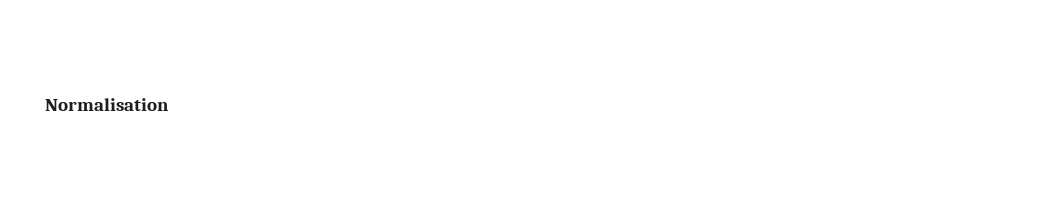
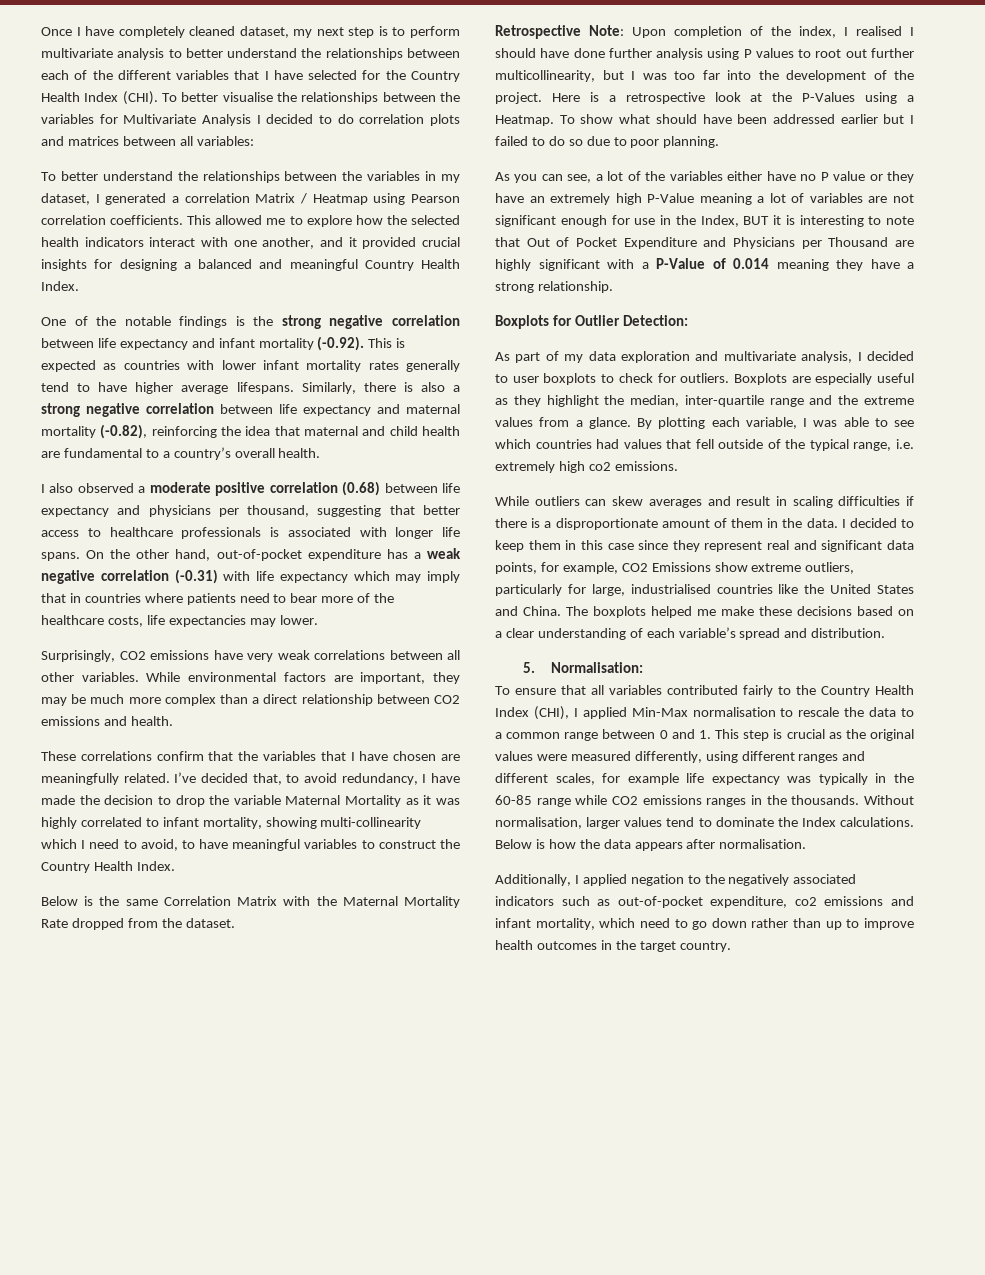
[45,98,169,111] Normalisation -> [41,26,461,38] [41,48,460,60] [41,70,460,82] [41,91,460,105] [41,114,460,126] [41,136,254,146] [41,171,461,183] [41,193,461,205] [41,215,460,227] [41,237,460,249] [41,259,460,271] [41,281,79,291] [41,315,460,329] [41,336,406,351] [41,360,460,372] [41,382,461,394] [41,403,460,417] [41,424,460,439] [41,447,321,460] [41,481,461,496] [41,505,460,517] [41,527,460,539] [41,548,461,561] [41,569,460,584] [41,593,395,605] [41,615,318,627] [41,650,460,662] [41,672,461,684] [41,694,460,706] [41,716,173,726] [41,751,461,761] [41,772,461,785] [41,795,460,807] [41,817,422,829] [41,839,461,851] [41,861,175,873] [41,896,460,908] [41,918,235,930] [495,25,914,39] [495,48,914,60] [495,70,914,82] [495,92,914,104] [495,114,914,126] [495,136,720,148] [495,171,915,183] [495,193,914,205] [495,215,914,227] [495,237,914,249] [495,258,914,271] [495,281,613,293] [495,315,688,329] [495,351,914,363] [495,373,914,385] [495,395,914,407] [495,417,914,429] [495,439,914,451] [495,461,678,473] [495,496,914,508] [495,518,915,530] [495,540,914,552] [495,562,855,574] [495,584,914,596] [495,606,914,618] [495,627,886,640] [522,662,643,673] [495,685,914,697] [495,706,914,720] [495,729,914,741] [495,751,866,763] [495,773,914,785] [495,795,914,807] [495,817,914,829] [495,839,807,851] [495,874,857,886] [495,896,914,908] [495,918,914,930] [495,940,731,952] Once I have completely cleaned dataset, my next step is to perform multivariate analysis to better understand the relationships between each of the different variables that I have selected for the Country Health Index (CHI). To better visualise the relationships between the variables for Multivariate Analysis I decided to do correlation plots and matrices between all variables: // To better understand the relationships between the variables in my dataset, I generated a correlation Matrix / Heatmap using Pearson correlation coefficients. This allowed me to explore how the selected health indicators interact with one another, and it provided crucial insights for designing a balanced and meaningful Country Health Index. // One of the notable findings is the strong negative correlation between life expectancy and infant mortality (-0.92). This is expected as countries with lower infant mortality rates generally tend to have higher average lifespans. Similarly, there is also a strong negative correlation between life expectancy and maternal mortality (-0.82), reinforcing the idea that maternal and child health are fundamental to a country’s overall health. // I also observed a moderate positive correlation (0.68) between life expectancy and physicians per thousand, suggesting that better access to healthcare professionals is associated with longer life spans. On the other hand, out-of-pocket expenditure has a weak negative correlation (-0.31) with life expectancy which may imply that in countries where patients need to bear more of the healthcare costs, life expectancies may lower. // Surprisingly, CO2 emissions have very weak correlations between all other variables. While environmental factors are important, they may be much more complex than a direct relationship between CO2 emissions and health. // These correlations confirm that the variables that I have chosen are meaningfully related. I’ve decided that, to avoid redundancy, I have made the decision to drop the variable Maternal Mortality as it was highly correlated to infant mortality, showing multi-collinearity which I need to avoid, to have meaningful variables to construct the Country Health Index. // Below is the same Correlation Matrix with the Maternal Mortality Rate dropped from the dataset. // Retrospective Note: Upon completion of the index, I realised I should have done further analysis using P values to root out further multicollinearity, but I was too far into the development of the project. Here is a retrospective look at the P-Values using a Heatmap. To show what should have been addressed earlier but I failed to do so due to poor planning. // As you can see, a lot of the variables either have no P value or they have an extremely high P-Value meaning a lot of variables are not significant enough for use in the Index, BUT it is interesting to note that Out of Pocket Expenditure and Physicians per Thousand are highly significant with a P-Value of 0.014 meaning they have a strong relationship. // Boxplots for Outlier Detection: // As part of my data exploration and multivariate analysis, I decided to user boxplots to check for outliers. Boxplots are especially useful as they highlight the median, inter-quartile range and the extreme values from a glance. By plotting each variable, I was able to see which countries had values that fell outside of the typical range, i.e. extremely high co2 emissions. // While outliers can skew averages and result in scaling difficulties if there is a disproportionate amount of them in the data. I decided to keep them in this case since they represent real and significant data points, for example, CO2 Emissions show extreme outliers, particularly for large, industrialised countries like the United States and China. The boxplots helped me make these decisions based on a clear understanding of each variable’s spread and distribution. // 5. Normalisation: // To ensure that all variables contributed fairly to the Country Health Index (CHI), I applied Min-Max normalisation to rescale the data to a common range between 0 and 1. This step is crucial as the original values were measured differently, using different ranges and different scales, for example life expectancy was typically in the 60-85 range while CO2 emissions ranges in the thousands. Without normalisation, larger values tend to dominate the Index calculations. Below is how the data appears after normalisation. // Additionally, I applied negation to the negatively associated indicators such as out-of-pocket expenditure, co2 emissions and infant mortality, which need to go down rather than up to improve health outcomes in the target country.

